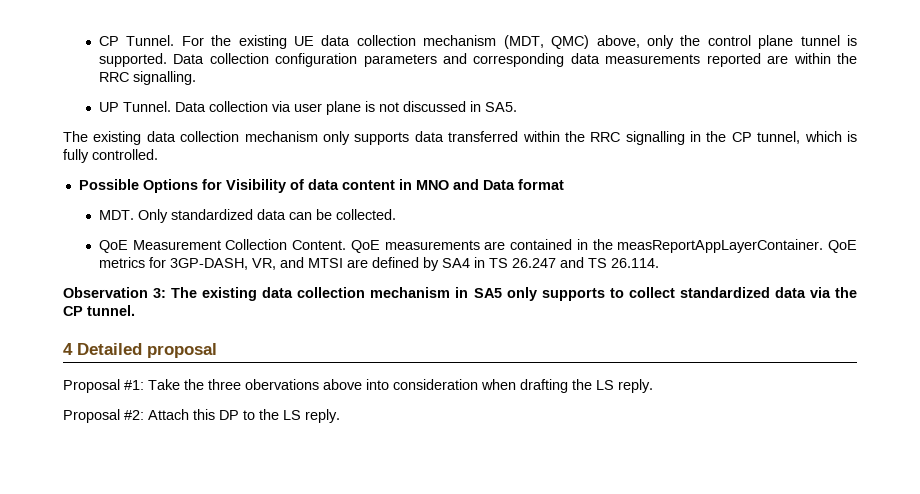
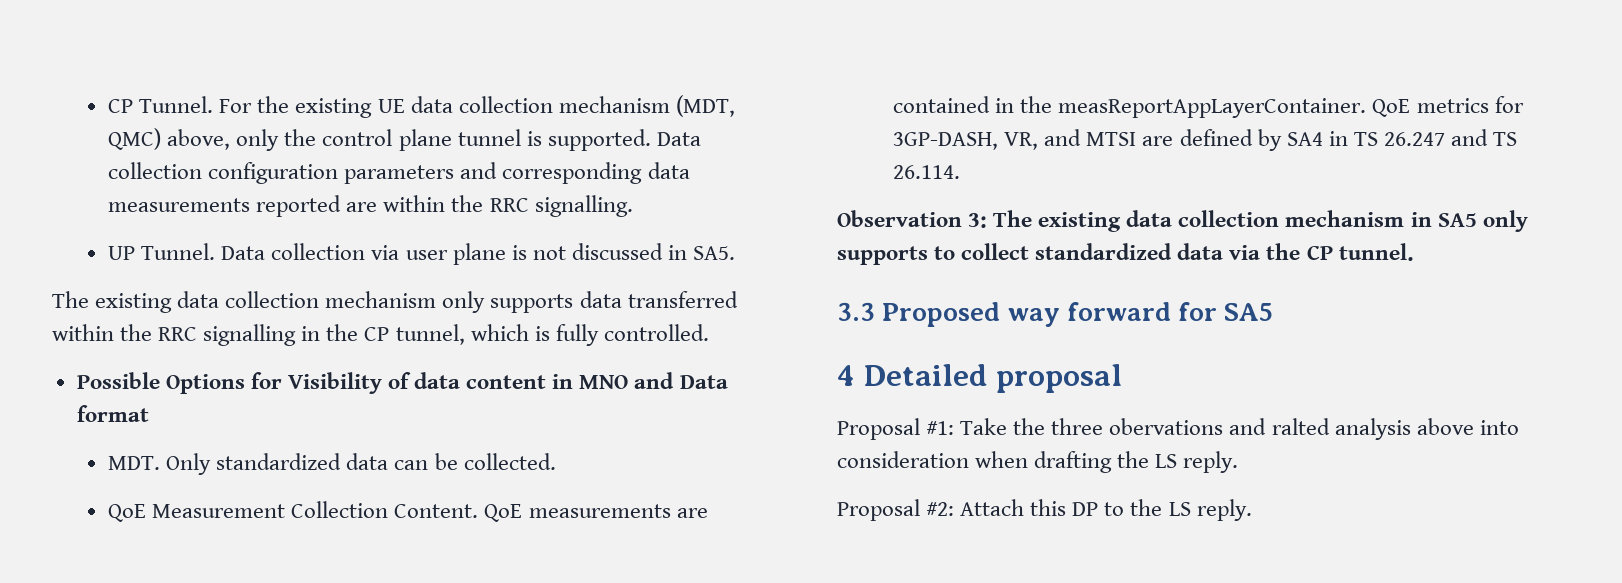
(135, 310) none -> [837,302,1274,327] // 3.3 Proposed way forward for SA5
(319, 384) none -> [1229,418,1411,440] and ralted analysis

